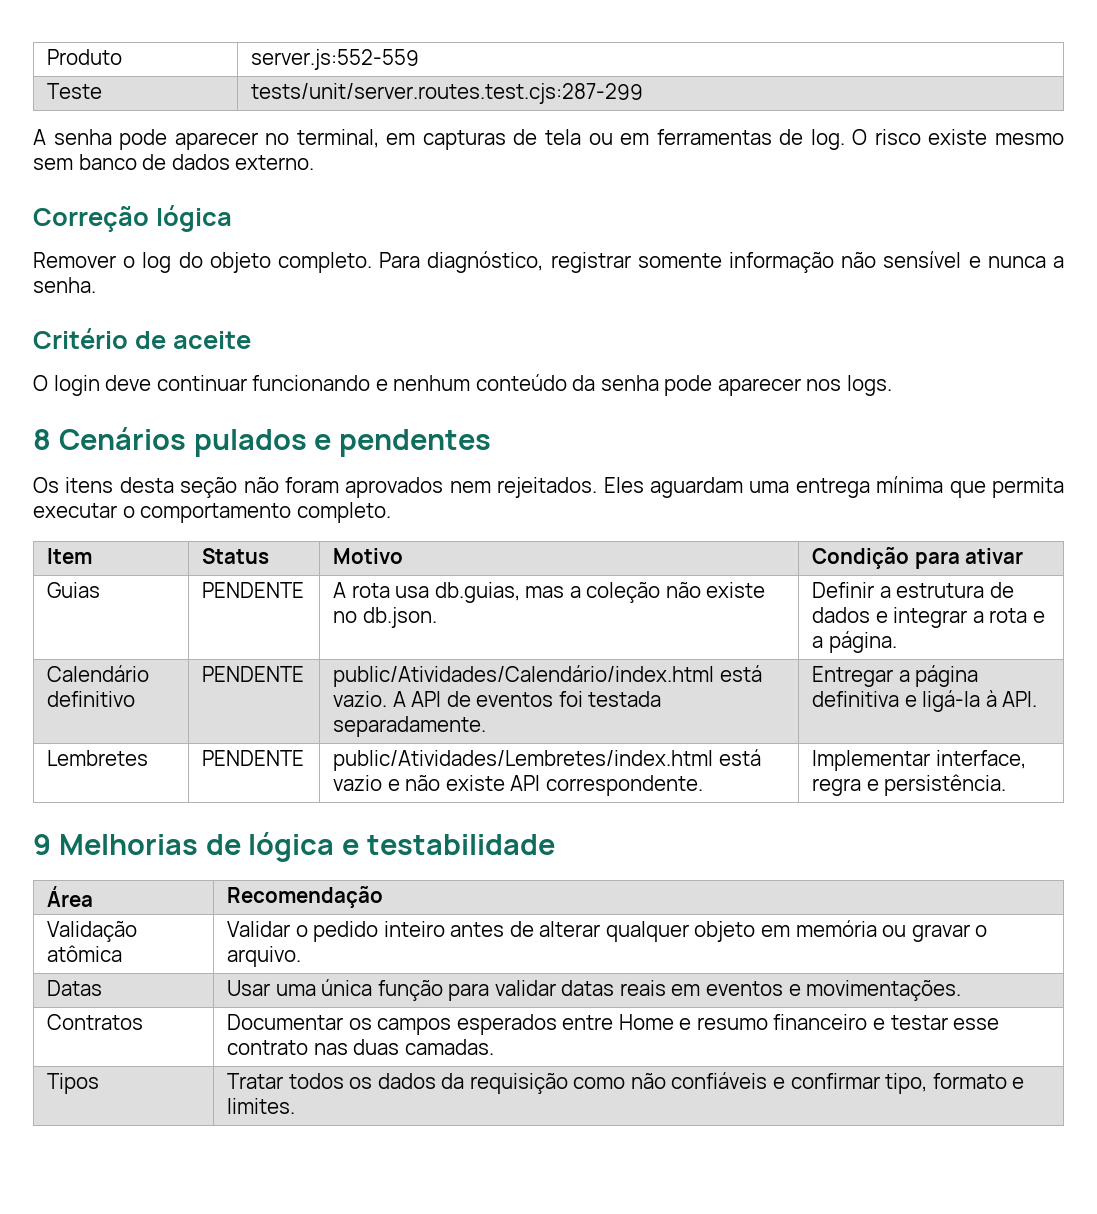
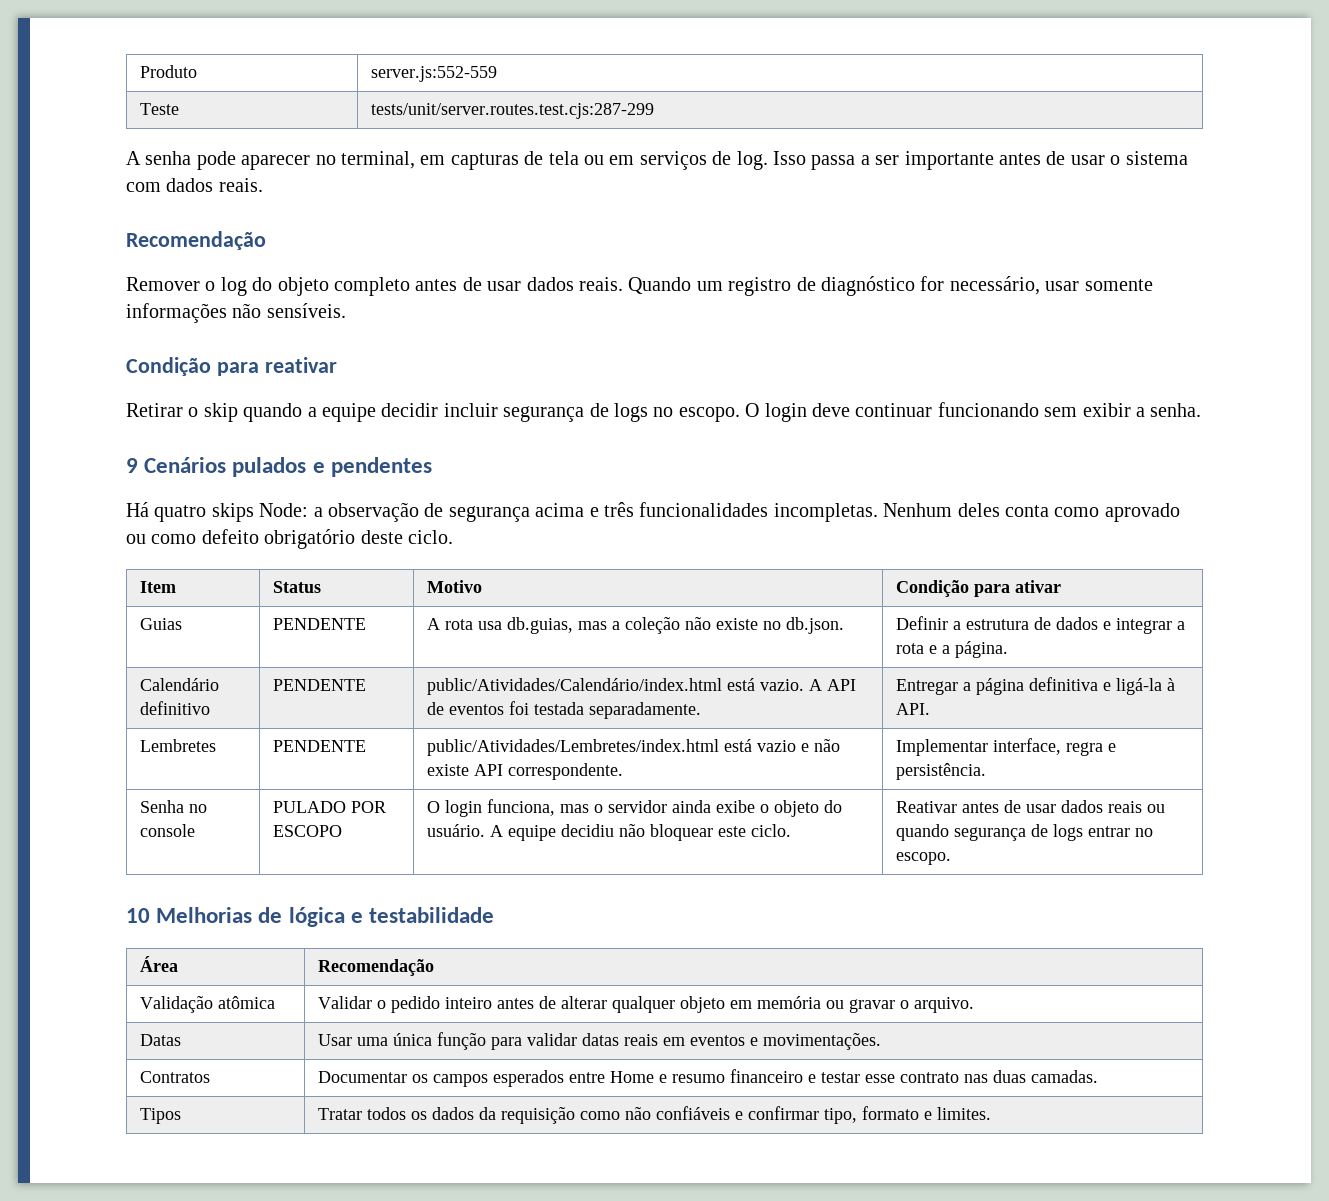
[656,129,772,145] ferramentas -> [639,151,707,170] serviços
[852,129,1064,145] [33,154,315,170] [33,205,232,232] O risco existe mesmo sem banco de dados externo. // Correção lógica -> [772,151,1188,170] [126,178,263,192] [126,231,266,250] Isso passa a ser importante antes de usar o sistema com dados reais. // Recomendação
[278,251,1065,273] [33,277,96,293] [33,328,251,349] completo. Para diagnóstico, registrar somente informação não sensível e nunca a senha. // Critério de aceite // -> [334,276,1153,296] [126,303,346,323] [126,357,337,376] [126,403,740,422] completo antes de usar dados reais. Quando um registro de diagnóstico for necessário, usar somente informações não sensíveis. // Condição para reativar // Retirar o skip quando a equipe decidir incluir segurança de logs no escopo.
[375,374,892,396] [33,427,492,457] [33,476,1064,498] [33,502,391,523] e nenhum conteúdo da senha pode aparecer nos logs. // 8 Cenários pulados e pendentes // Os itens desta seção não foram aprovados nem rejeitados. Eles aguardam uma entrega mínima que permita executar o comportamento completo. -> [1044,403,1202,417] [126,457,432,477] [126,502,1180,522] [126,529,453,549] sem exibir a senha. // 9 Cenários pulados e pendentes // Há quatro skips Node: a observação de segurança acima e três funcionalidades incompletas. Nenhum deles conta como aprovado ou como defeito obrigatório deste ciclo.
[33,834,51,855] // 9 -> [139,800,207,813] [139,824,195,837] [272,801,386,813] [272,825,342,837] [426,799,842,817] [426,824,791,841] [895,800,1165,813] [895,824,1153,841] [895,852,951,865] [126,908,150,923] // Senha no console | PULADO POR ESCOPO | O login funciona, mas o servidor ainda exibe o objeto do usuário. A equipe decidiu não bloquear este ciclo. | Reativar antes de usar dados reais ou quando segurança de logs entrar no escopo. // 10

